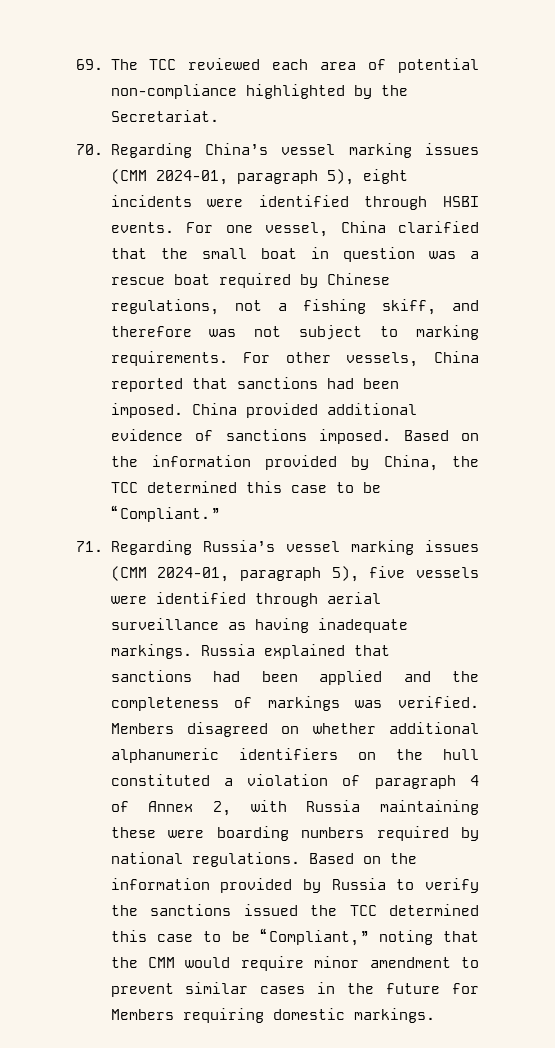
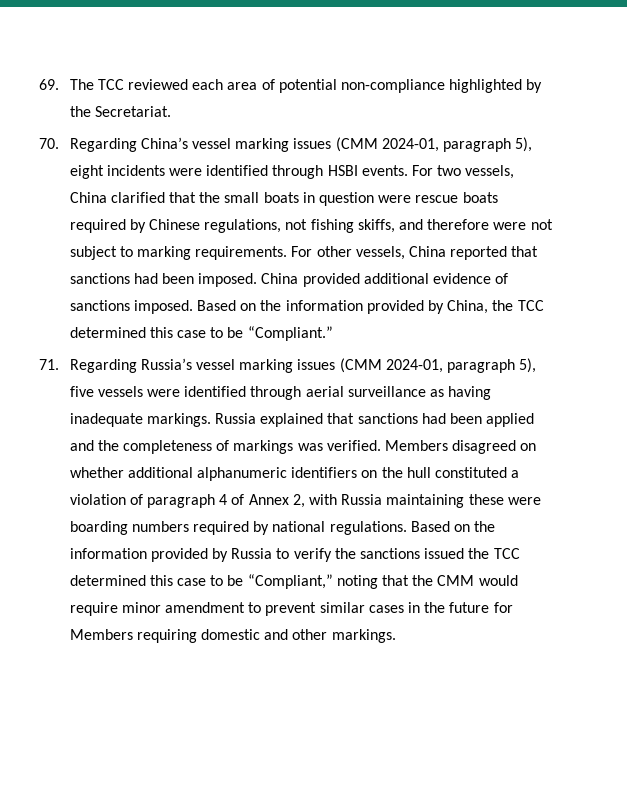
[225,222,328,237] one vessel, -> [437,165,515,179] two vessels,
[260,248,297,259] boat -> [263,192,299,203] boats
[428,251,479,259] [110,274,210,285] was a rescue boat -> [378,192,498,203] were rescue boats
[277,299,436,315] a fishing skiff, -> [310,219,395,233] fishing skiffs,
[209,329,237,337] was -> [493,222,527,230] were
(345, 1014) none -> [264,629,328,640] and other

